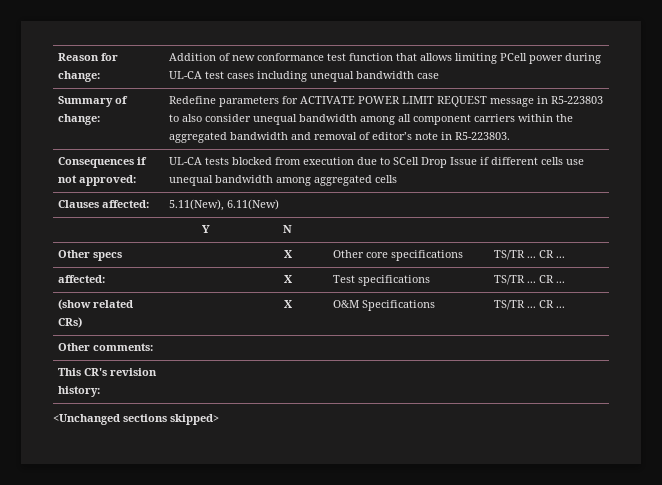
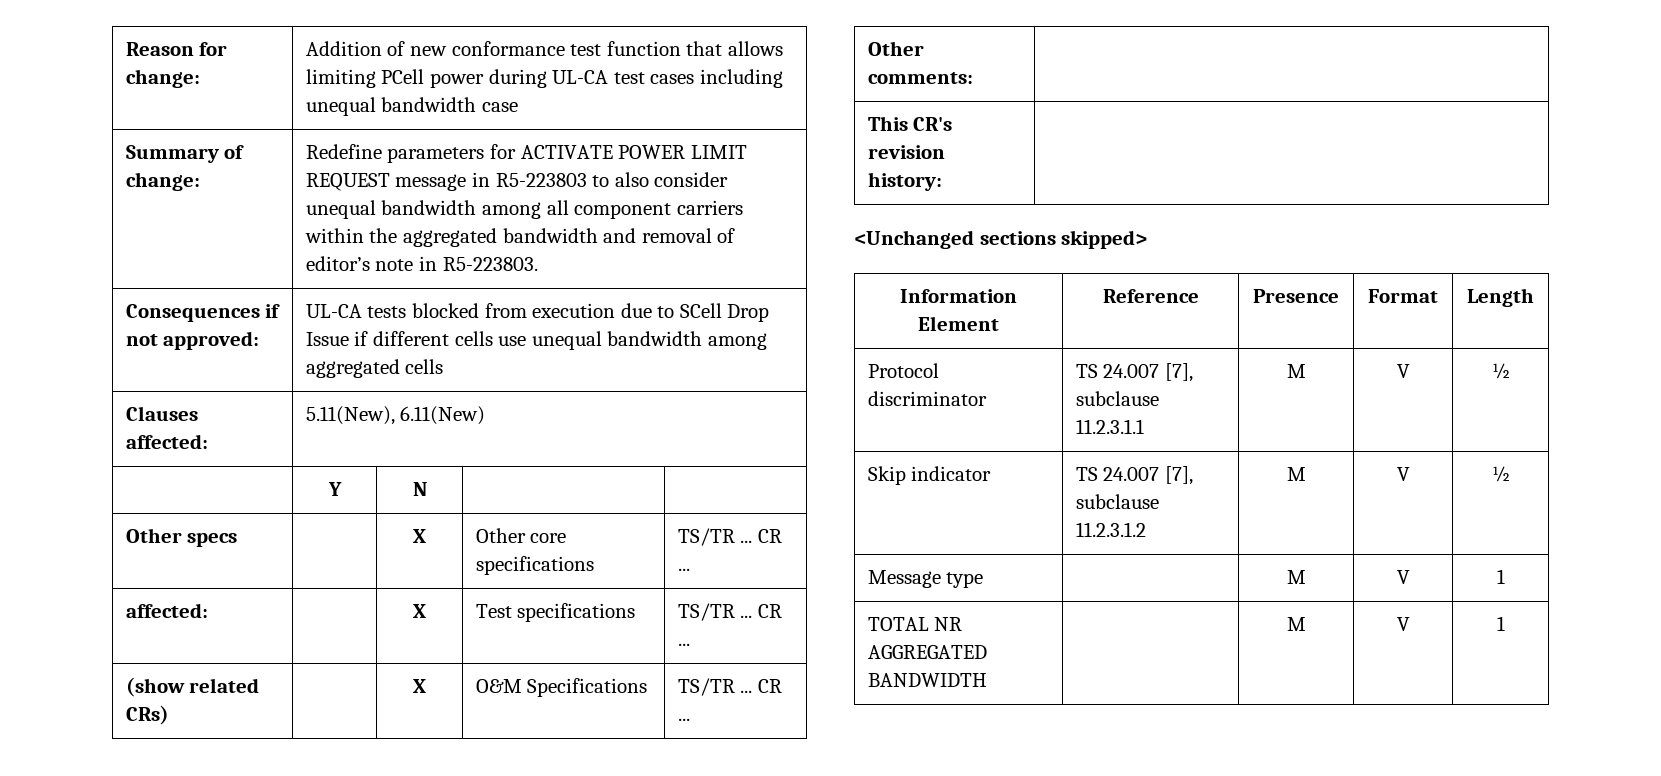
(219, 419) none -> [900,289,1017,303] [918,316,999,331] [1102,289,1199,303] [1253,289,1339,303] [1368,289,1438,303] [1467,288,1534,307] [867,363,939,378] [867,391,987,406] [1075,363,1193,382] [1075,391,1159,406] [1075,419,1144,434] [1286,364,1306,378] [1396,364,1410,378] [1491,363,1510,379] [867,466,992,485] [1075,466,1193,485] [1075,494,1159,509] [1075,522,1146,537] [1286,467,1306,481] [1396,467,1410,481] [1491,466,1510,482] [867,570,984,588] [1286,570,1306,584] [1396,570,1410,584] [1496,569,1505,584] [867,617,963,631] [867,645,987,659] [867,673,987,687] [1286,617,1306,631] [1396,617,1410,631] [1496,616,1505,631] // Information Element | Reference | Presence | Format | Length // Protocol discriminator | TS 24.007 [7], subclause 11.2.3.1.1 | M | V | ½ // Skip indicator | TS 24.007 [7], subclause 11.2.3.1.2 | M | V | ½ // Message type | | M | V | 1 // TOTAL NR AGGREGATED BANDWIDTH | | M | V | 1

